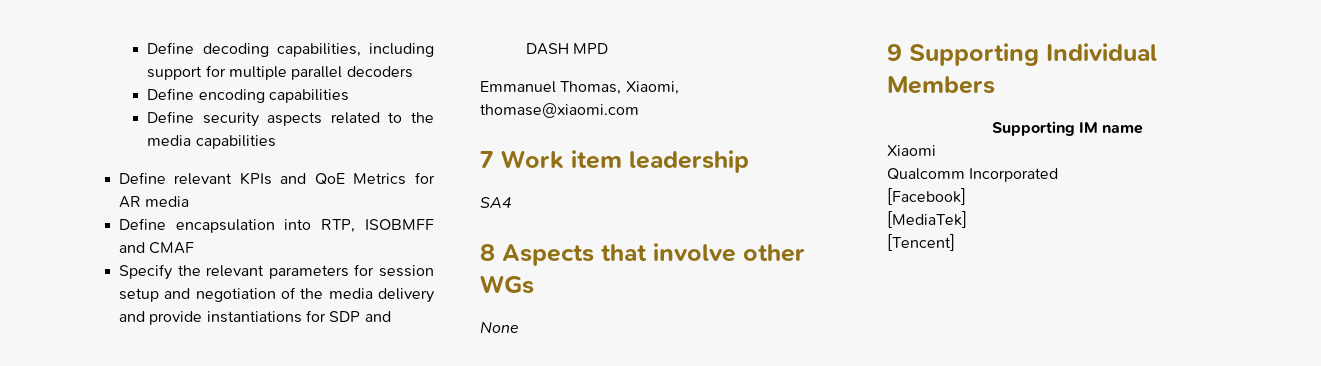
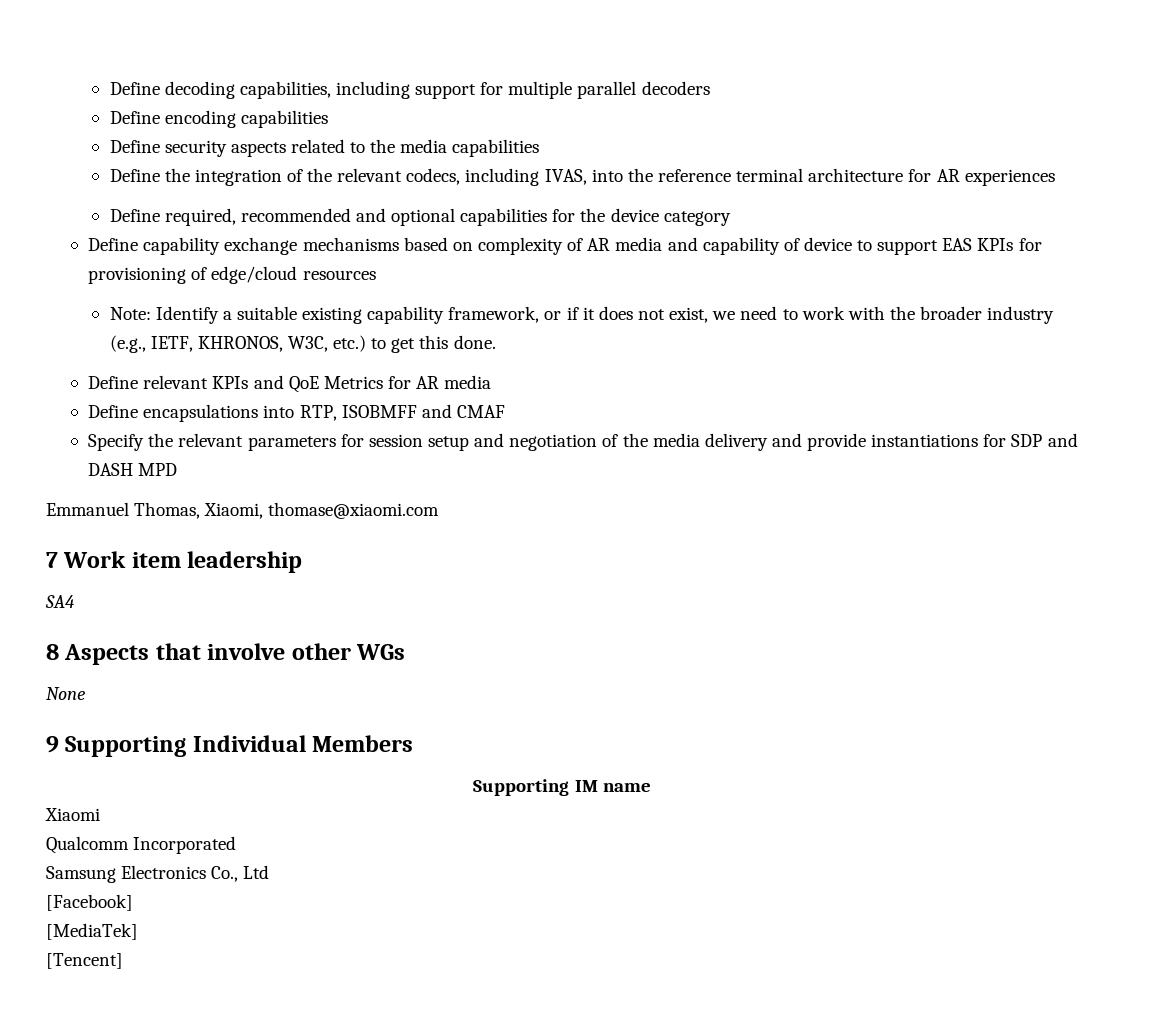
(276, 142) none -> [109,168,1055,186] [109,208,731,226] [88,237,1042,255] [88,266,376,284] [109,306,1055,324] [109,335,496,353] // Define the integration of the relevant codecs, including IVAS, into the reference terminal architecture for AR experiences // Define required, recommended and optional capabilities for the device category // Define capability exchange mechanisms based on complexity of AR media and capability of device to support EAS KPIs for provisioning of edge/cloud resources // Note: Identify a suitable existing capability framework, or if it does not exist, we need to work with the broader industry (e.g., IETF, KHRONOS, W3C, etc.) to get this done.
[175,219,275,233] encapsulation -> [143,404,259,422] encapsulations
(1059, 175) none -> [46,865,270,883] // Samsung Electronics Co., Ltd

